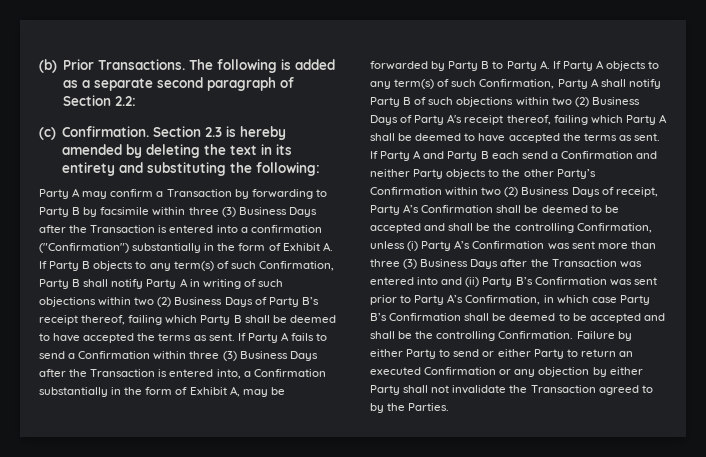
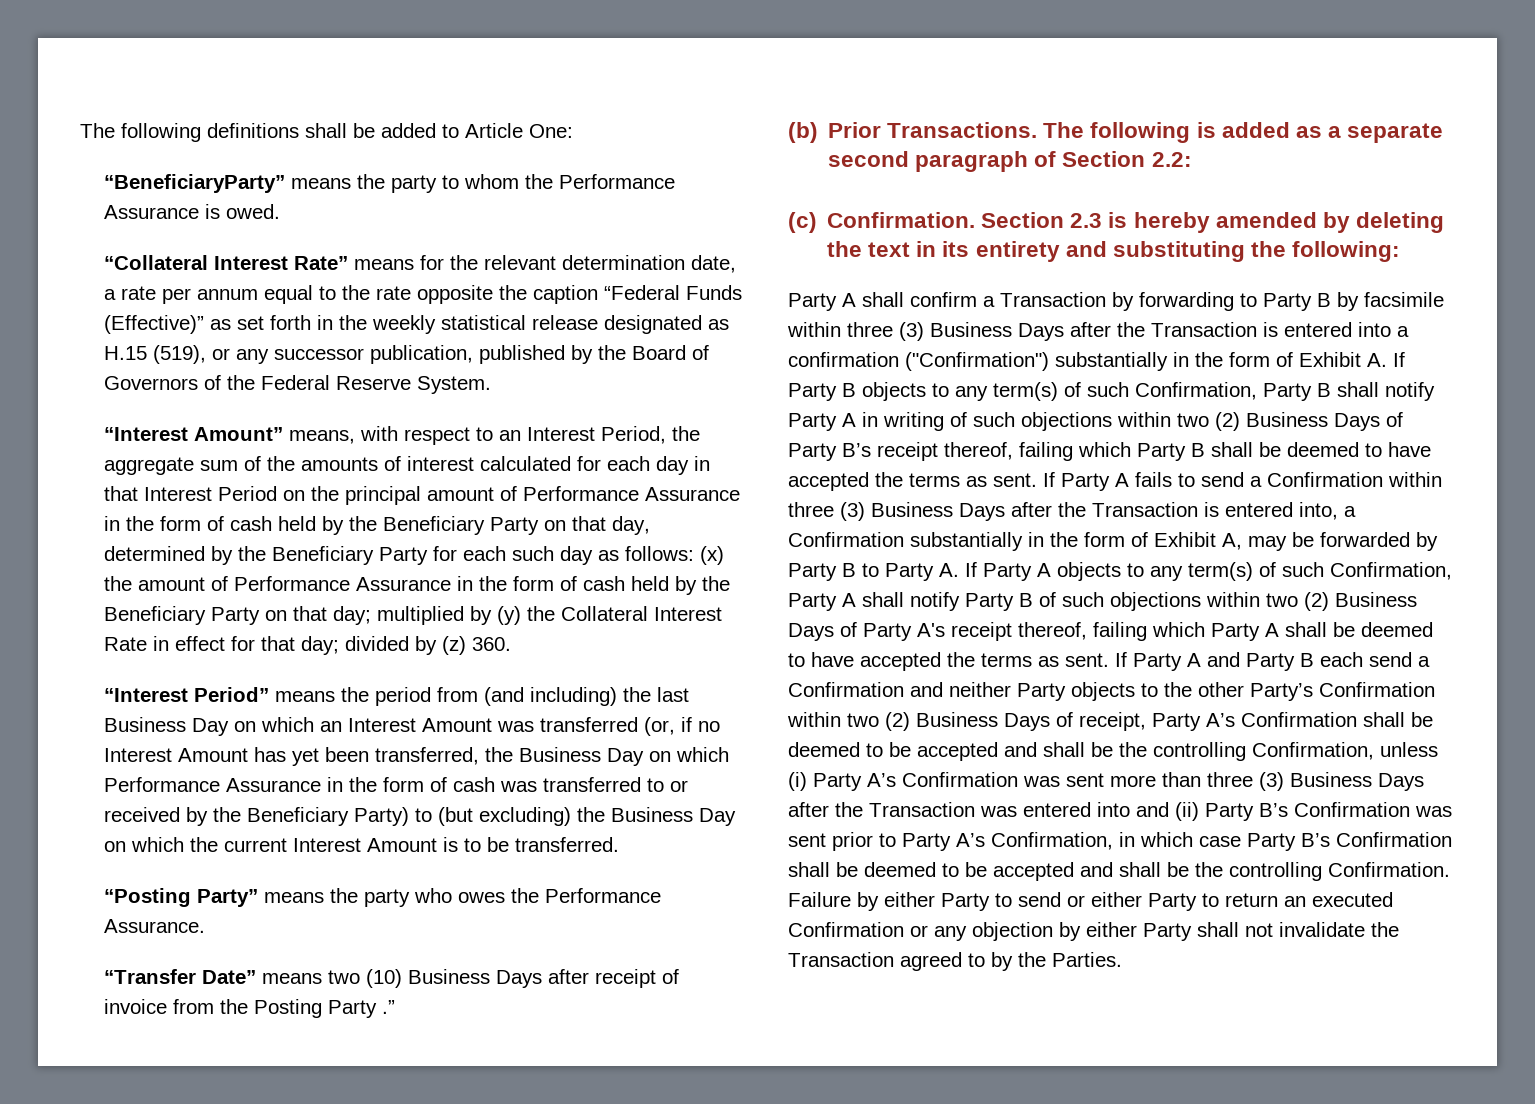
(39, 66) none -> [80,123,573,142] [104,174,676,193] [104,204,281,219] [104,255,737,273] [104,285,743,304] [104,315,730,334] [104,345,710,364] [104,375,492,394] [104,426,701,445] [104,456,711,475] [104,486,741,505] [104,516,651,535] [104,546,725,565] [104,576,731,595] [104,606,723,625] [104,636,512,655] [104,687,690,706] [104,717,721,736] [104,747,730,766] [104,777,689,792] [104,807,737,826] [104,837,620,852] [104,888,662,907] [104,919,206,933] [104,969,680,988] [104,999,396,1018] The following definitions shall be added to Article One: // “BeneficiaryParty” means the party to whom the Performance Assurance is owed. // “Collateral Interest Rate” means for the relevant determination date, a rate per annum equal to the rate opposite the caption “Federal Funds (Effective)” as set forth in the weekly statistical release designated as H.15 (519), or any successor publication, published by the Board of Governors of the Federal Reserve System. // “Interest Amount” means, with respect to an Interest Period, the aggregate sum of the amounts of interest calculated for each day in that Interest Period on the principal amount of Performance Assurance in the form of cash held by the Beneficiary Party on that day, determined by the Beneficiary Party for each such day as follows: (x) the amount of Performance Assurance in the form of cash held by the Beneficiary Party on that day; multiplied by (y) the Collateral Interest Rate in effect for that day; divided by (z) 360. // “Interest Period” means the period from (and including) the last Business Day on which an Interest Amount was transferred (or, if no Interest Amount has yet been transferred, the Business Day on which Performance Assurance in the form of cash was transferred to or received by the Beneficiary Party) to (but excluding) the Business Day on which the current Interest Amount is to be transferred. // “Posting Party” means the party who owes the Performance Assurance. // “Transfer Date” means two (10) Business Days after receipt of invoice from the Posting Party .” //
[82,191,108,199] may -> [862,292,904,307] shall

